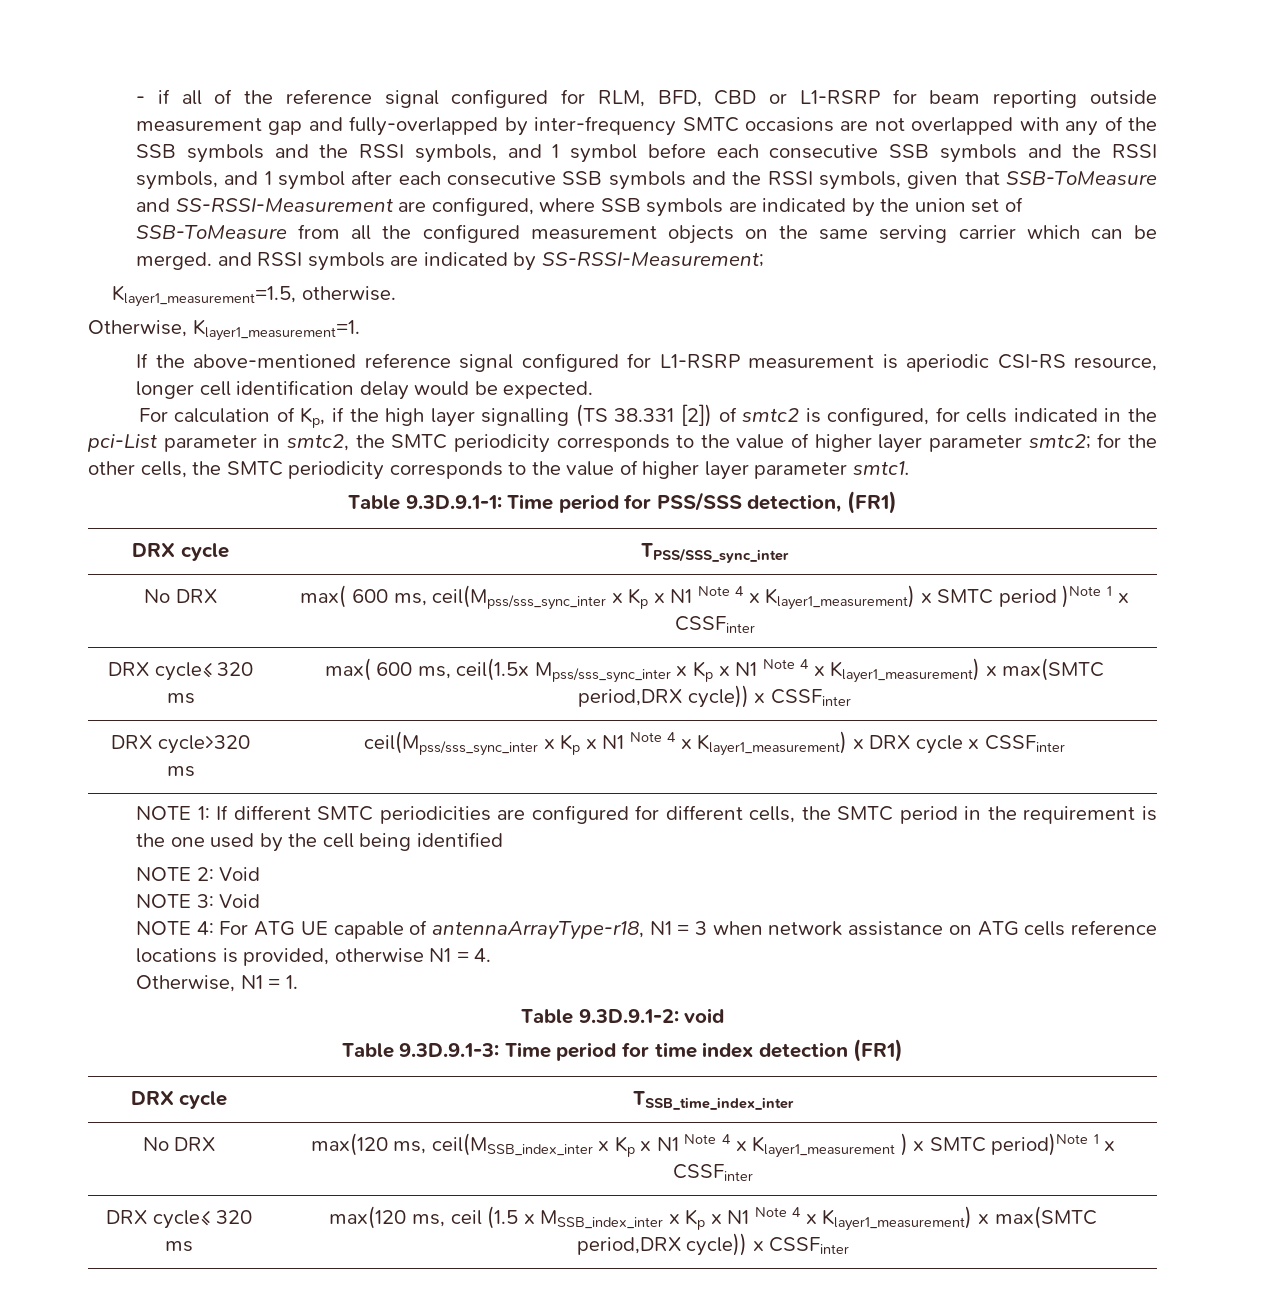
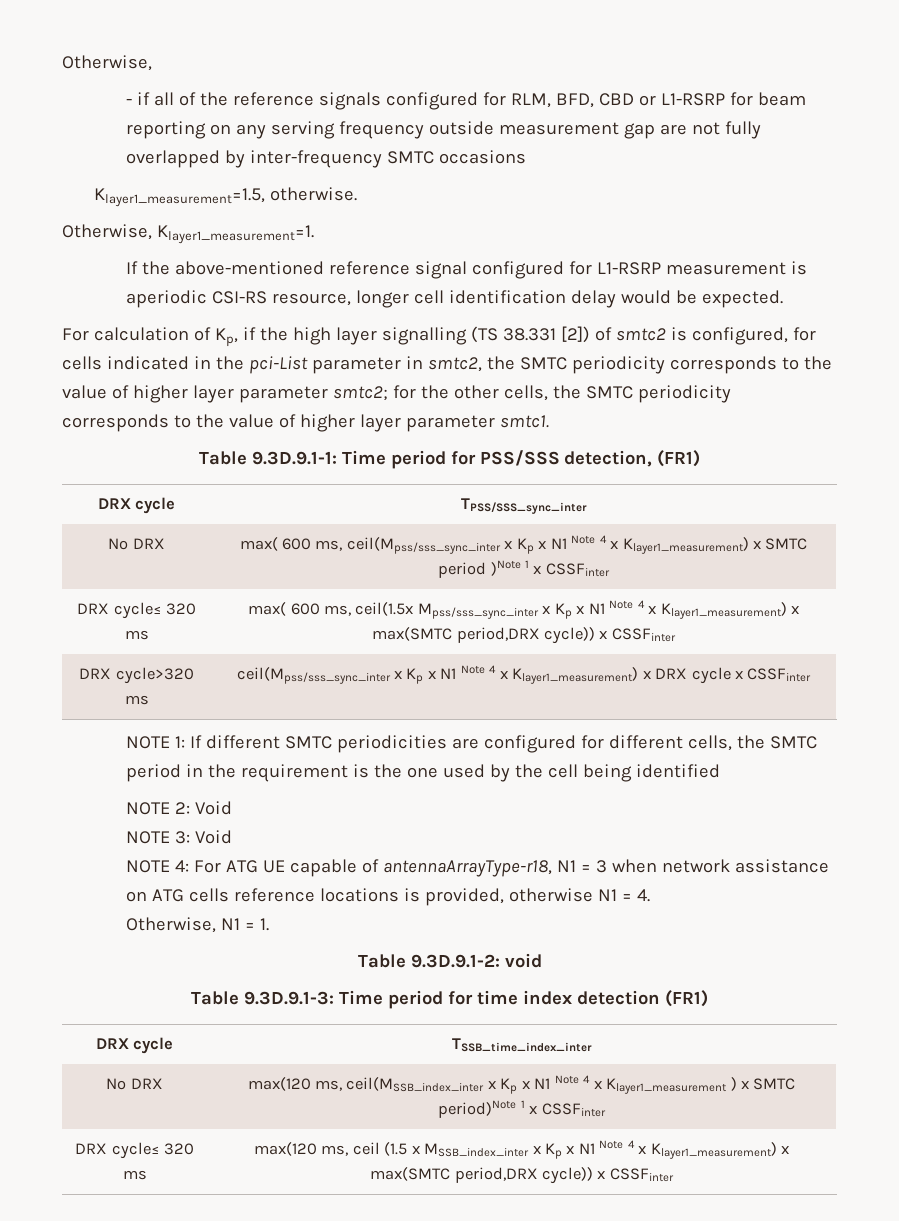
(136, 100) none -> [62,55,152,71] Otherwise, //
[384,90,439,108] signal -> [319,92,382,110] signals
[1089,90,1157,105] [136,116,1157,136] [136,143,1157,163] [136,170,1158,190] [136,197,1024,217] [136,224,1158,244] [136,252,764,271] outside measurement gap and fully-overlapped by inter-frequency SMTC occasions are not overlapped with any of the SSB symbols and the RSSI symbols, and 1 symbol before each consecutive SSB symbols and the RSSI symbols, and 1 symbol after each consecutive SSB symbols and the RSSI symbols, given that SSB-ToMeasure and SS-RSSI-Measurement are configured, where SSB symbols are indicated by the union set of SSB-ToMeasure from all the configured measurement objects on the same serving carrier which can be merged. and RSSI symbols are indicated by SS-RSSI-Measurement; -> [210,121,761,139] [126,150,527,168] on any serving frequency outside measurement gap are not fully overlapped by inter-frequency SMTC occasions

